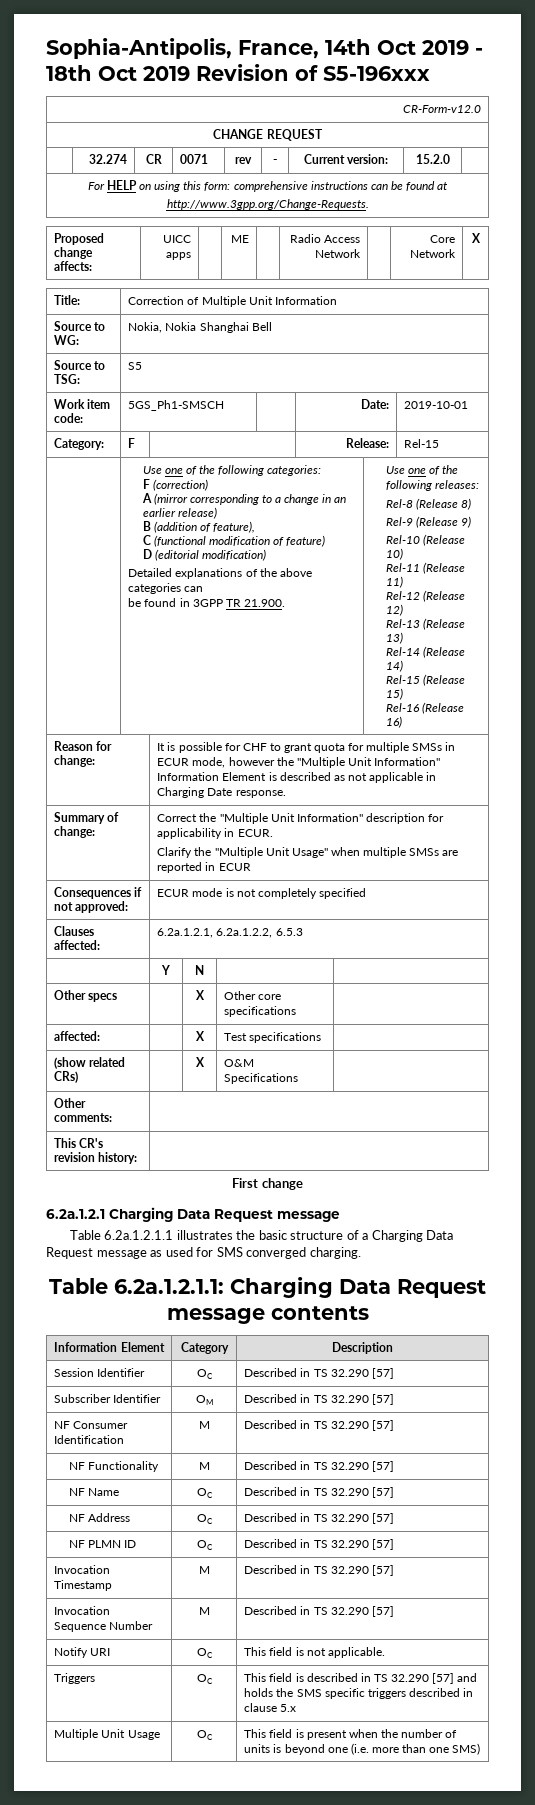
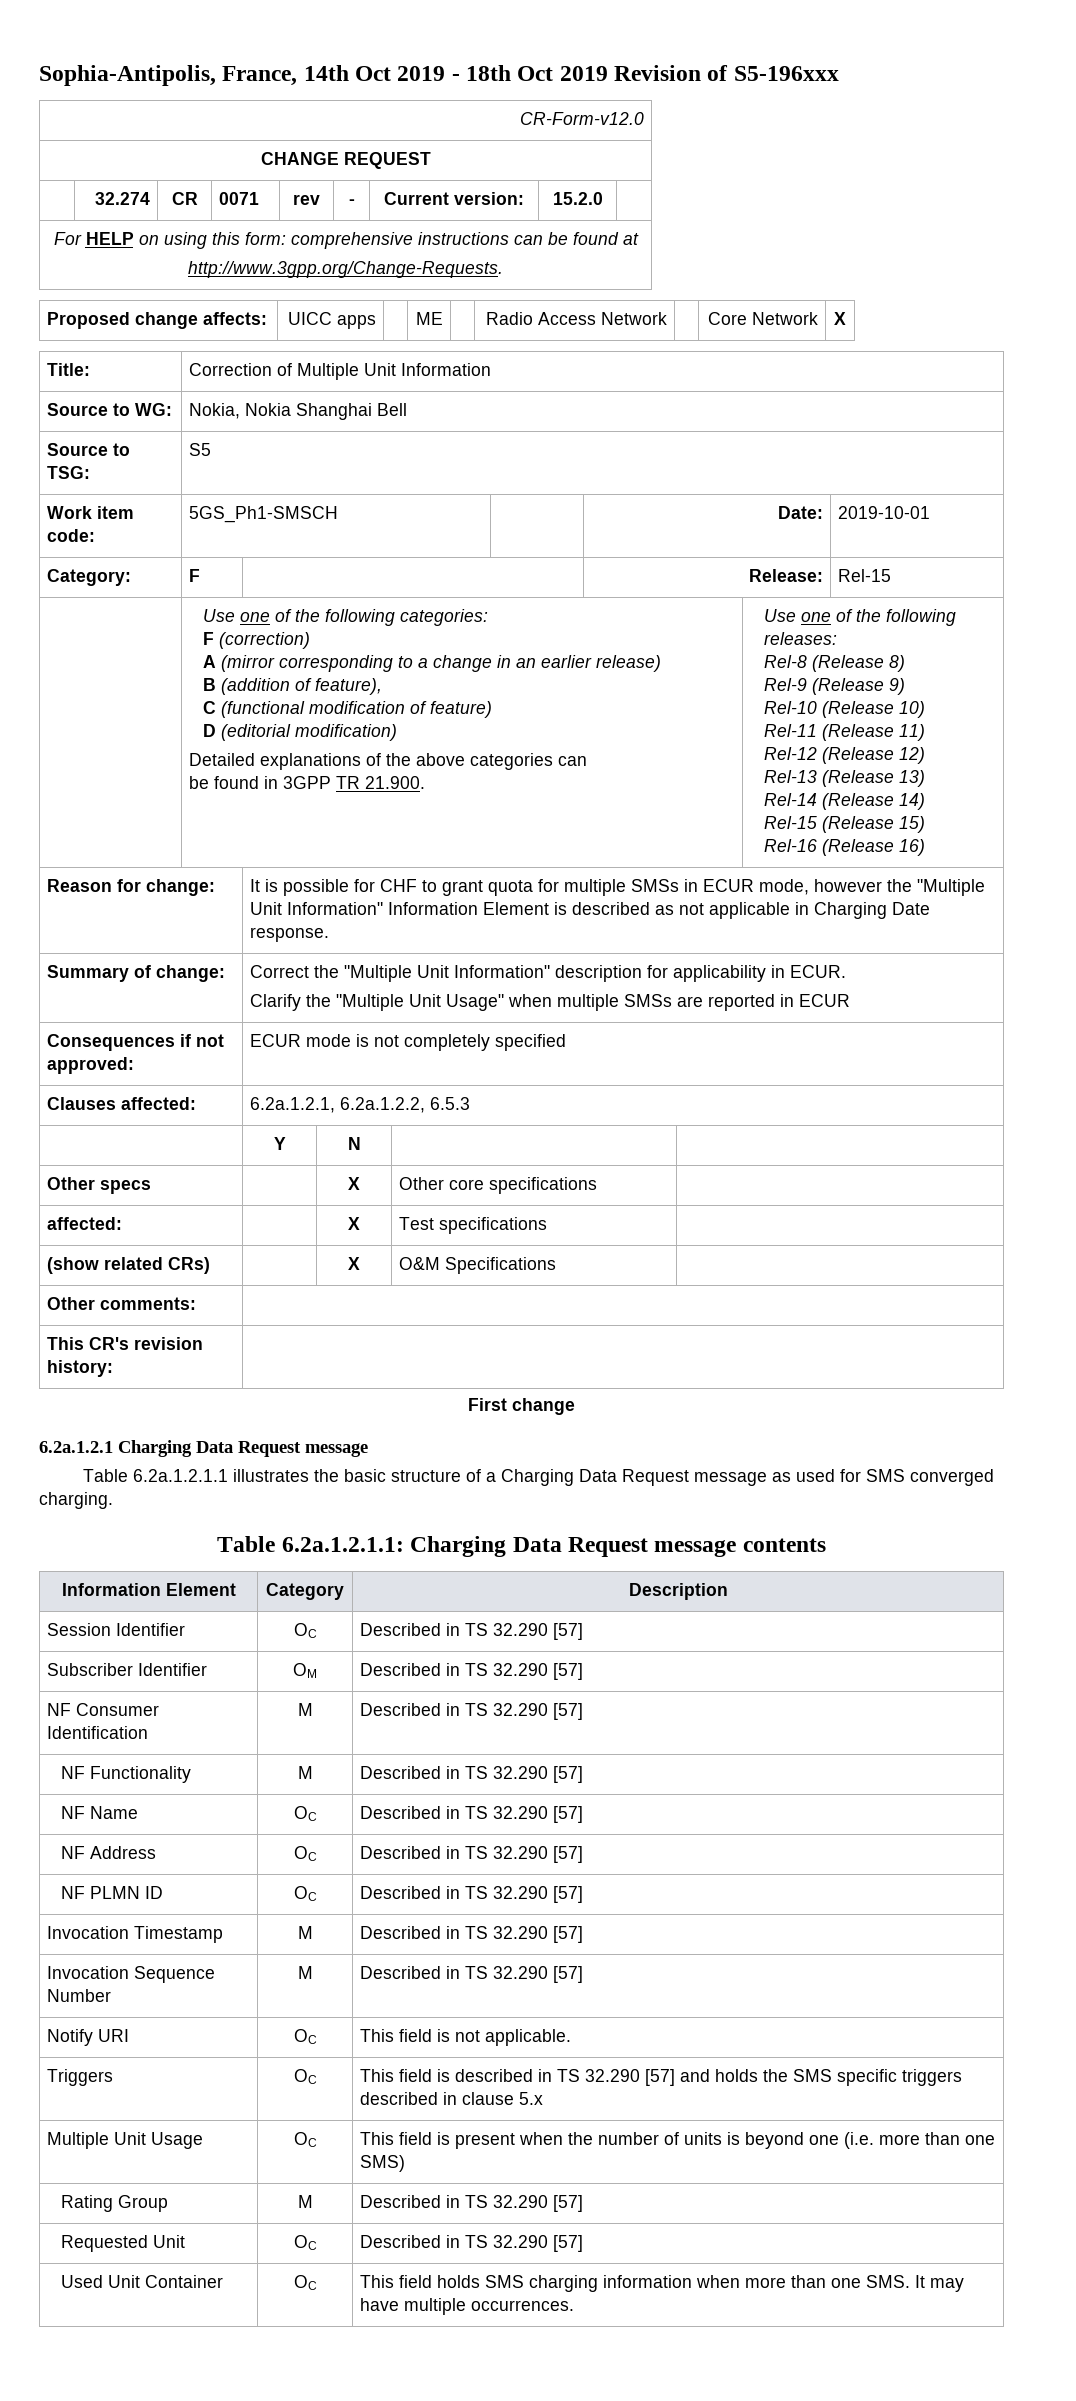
(481, 1749) none -> [60,2195,168,2212] [297,2195,313,2208] [359,2195,583,2212] [60,2235,185,2252] [293,2235,317,2250] [359,2235,583,2252] [60,2275,223,2288] [293,2275,317,2290] [359,2275,964,2292] [359,2298,574,2315] // Rating Group | M | Described in TS 32.290 [57] // Requested Unit | OC | Described in TS 32.290 [57] // Used Unit Container | OC | This field holds SMS charging information when more than one SMS. It may have multiple occurrences.

